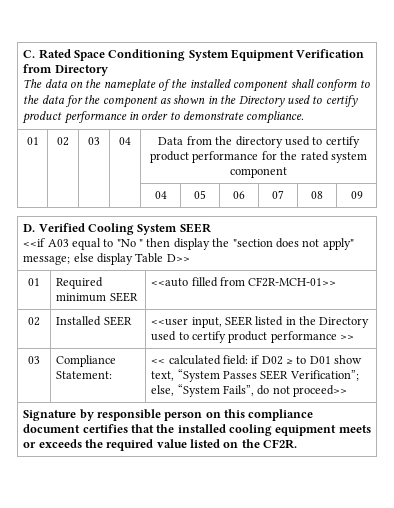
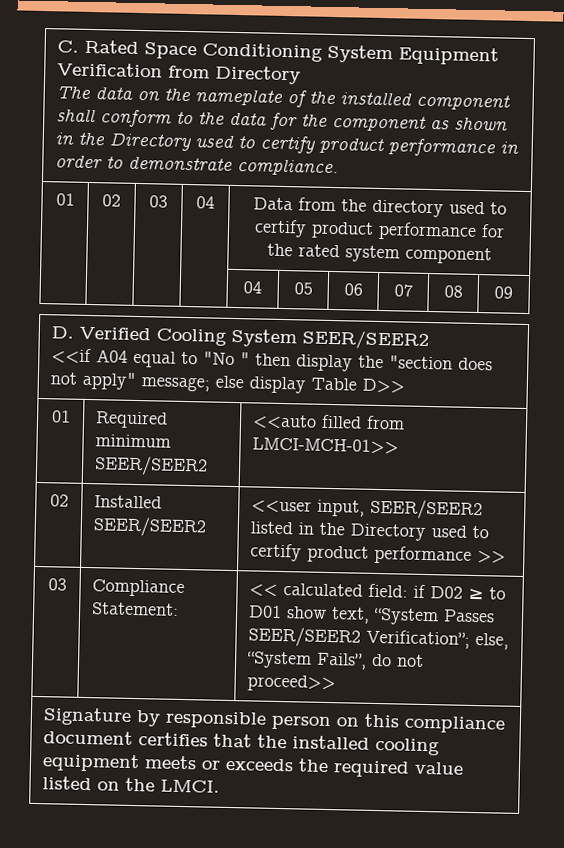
[179,223,211,233] SEER -> [301,329,429,351] SEER/SEER2
[47,239,69,247] A03 -> [95,349,128,363] A04
[109,292,138,302] SEER -> [93,455,208,477] SEER/SEER2
[248,277,337,287] CF2R-MCH-01>> -> [251,437,399,455] LMCI-MCH-01>>
[103,316,132,326] SEER -> [92,516,207,538] SEER/SEER2
[224,316,253,326] SEER -> [369,498,483,521] SEER/SEER2
[260,370,289,380] SEER -> [247,626,361,648] SEER/SEER2
[263,439,298,449] CF2R. -> [159,779,220,793] LMCI.

